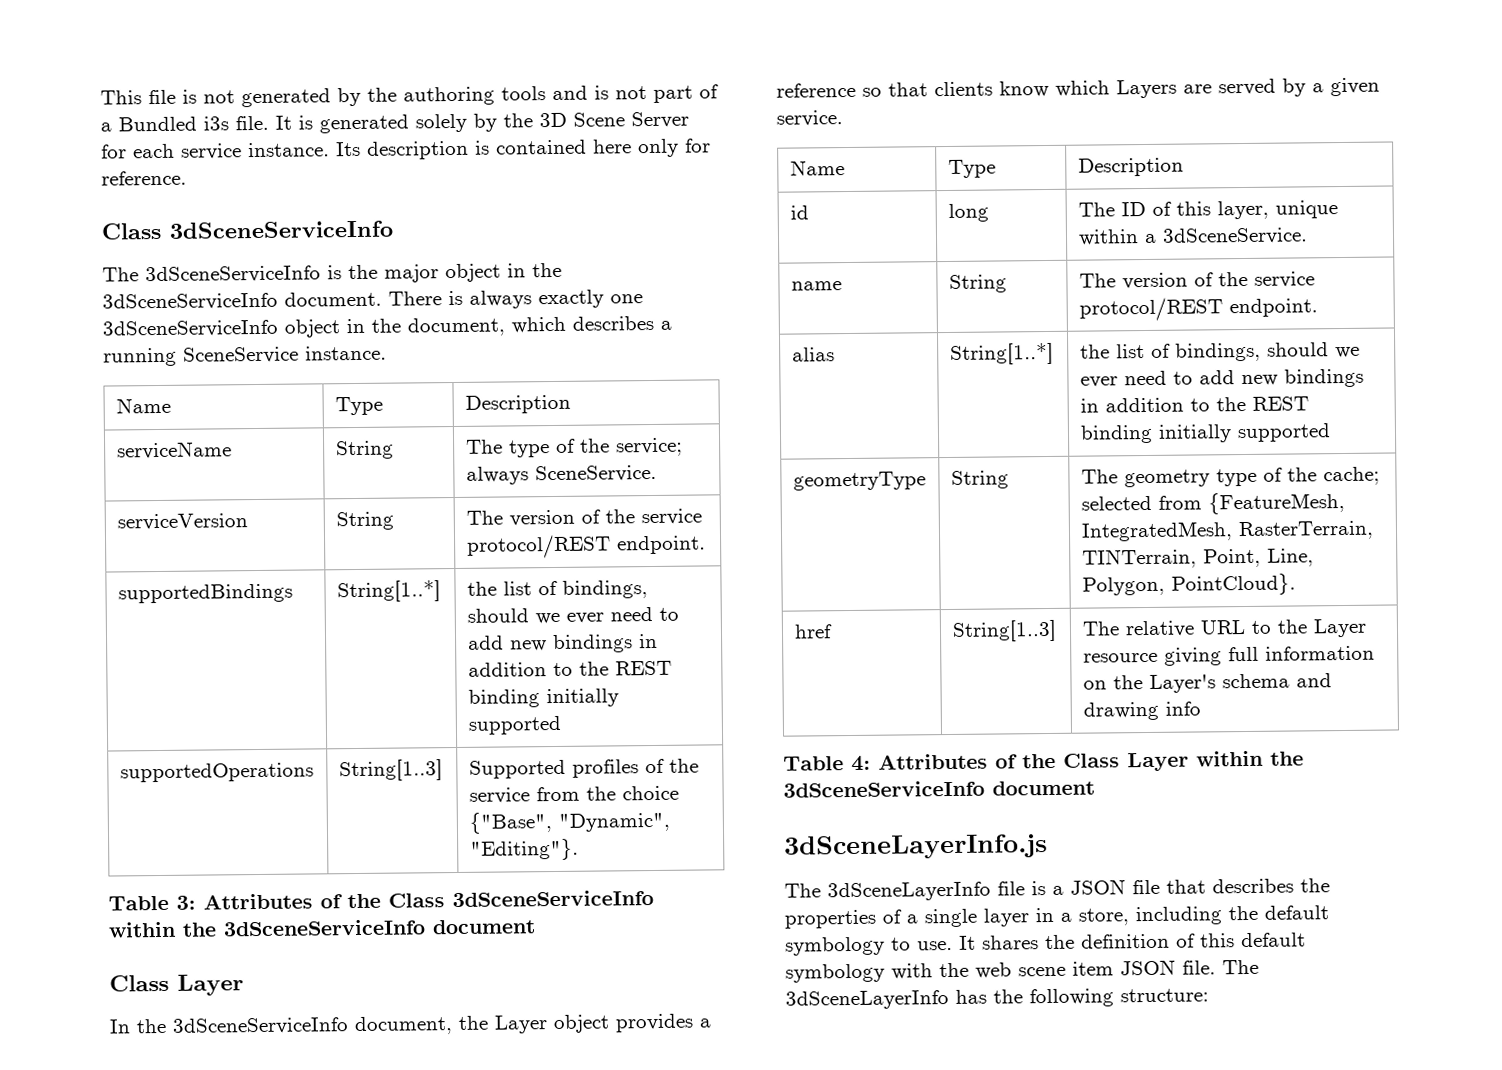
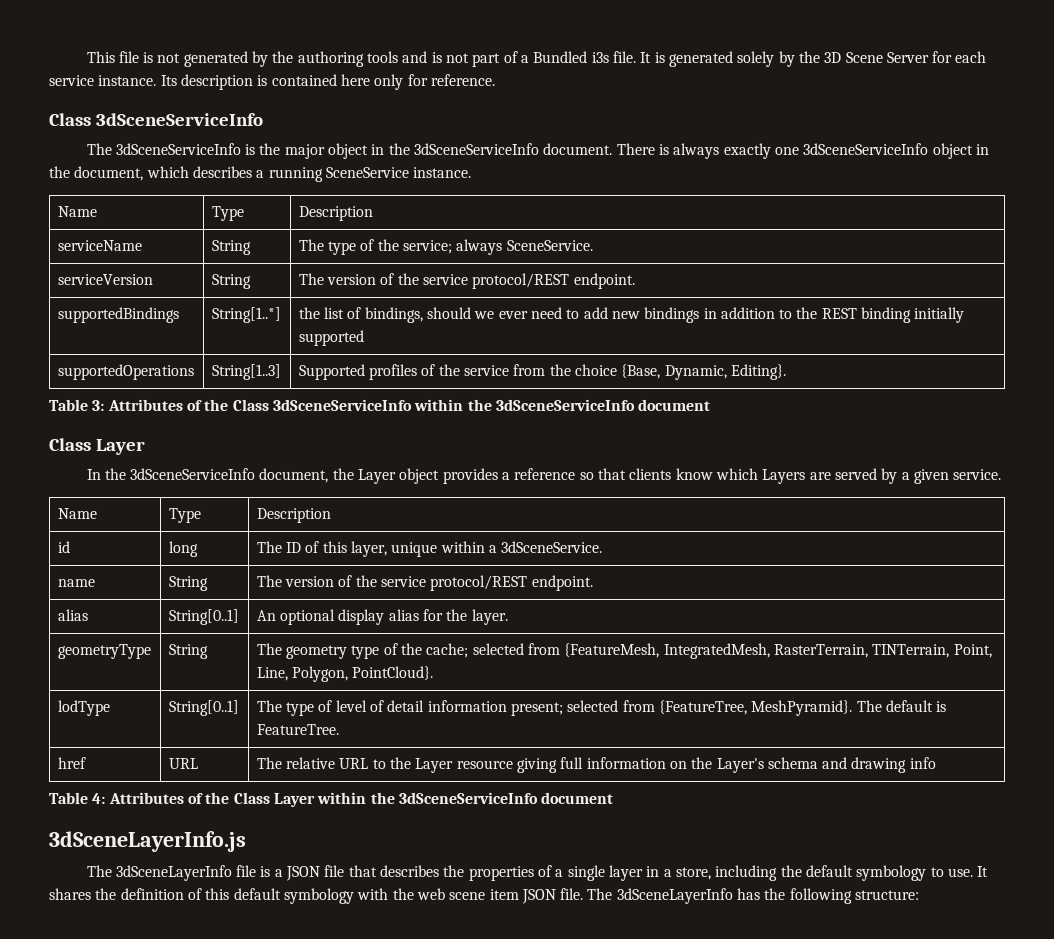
[468,812,670,834] [469,838,579,861] {"Base", "Dynamic", "Editing"}. -> [621,364,786,380] {Base, Dynamic, Editing}.
[949,342,1054,365] [1079,342,1360,362] [1079,368,1364,388] [1079,396,1309,413] [1079,423,1331,444] String[1..*] | the list of bindings, should we ever need to add new bindings in addition to the REST binding initially supported -> [168,609,239,625] [256,609,508,625] String[0..1] | An optional display alias for the layer.
(1296, 584) none -> [57,700,110,716] [168,700,239,716] [256,700,947,716] [256,724,339,735] // lodType | String[0..1] | The type of level of detail information present; selected from {FeatureTree, MeshPyramid}. The default is FeatureTree.
[951,619,1057,642] String[1..3] -> [168,758,198,769] URL

